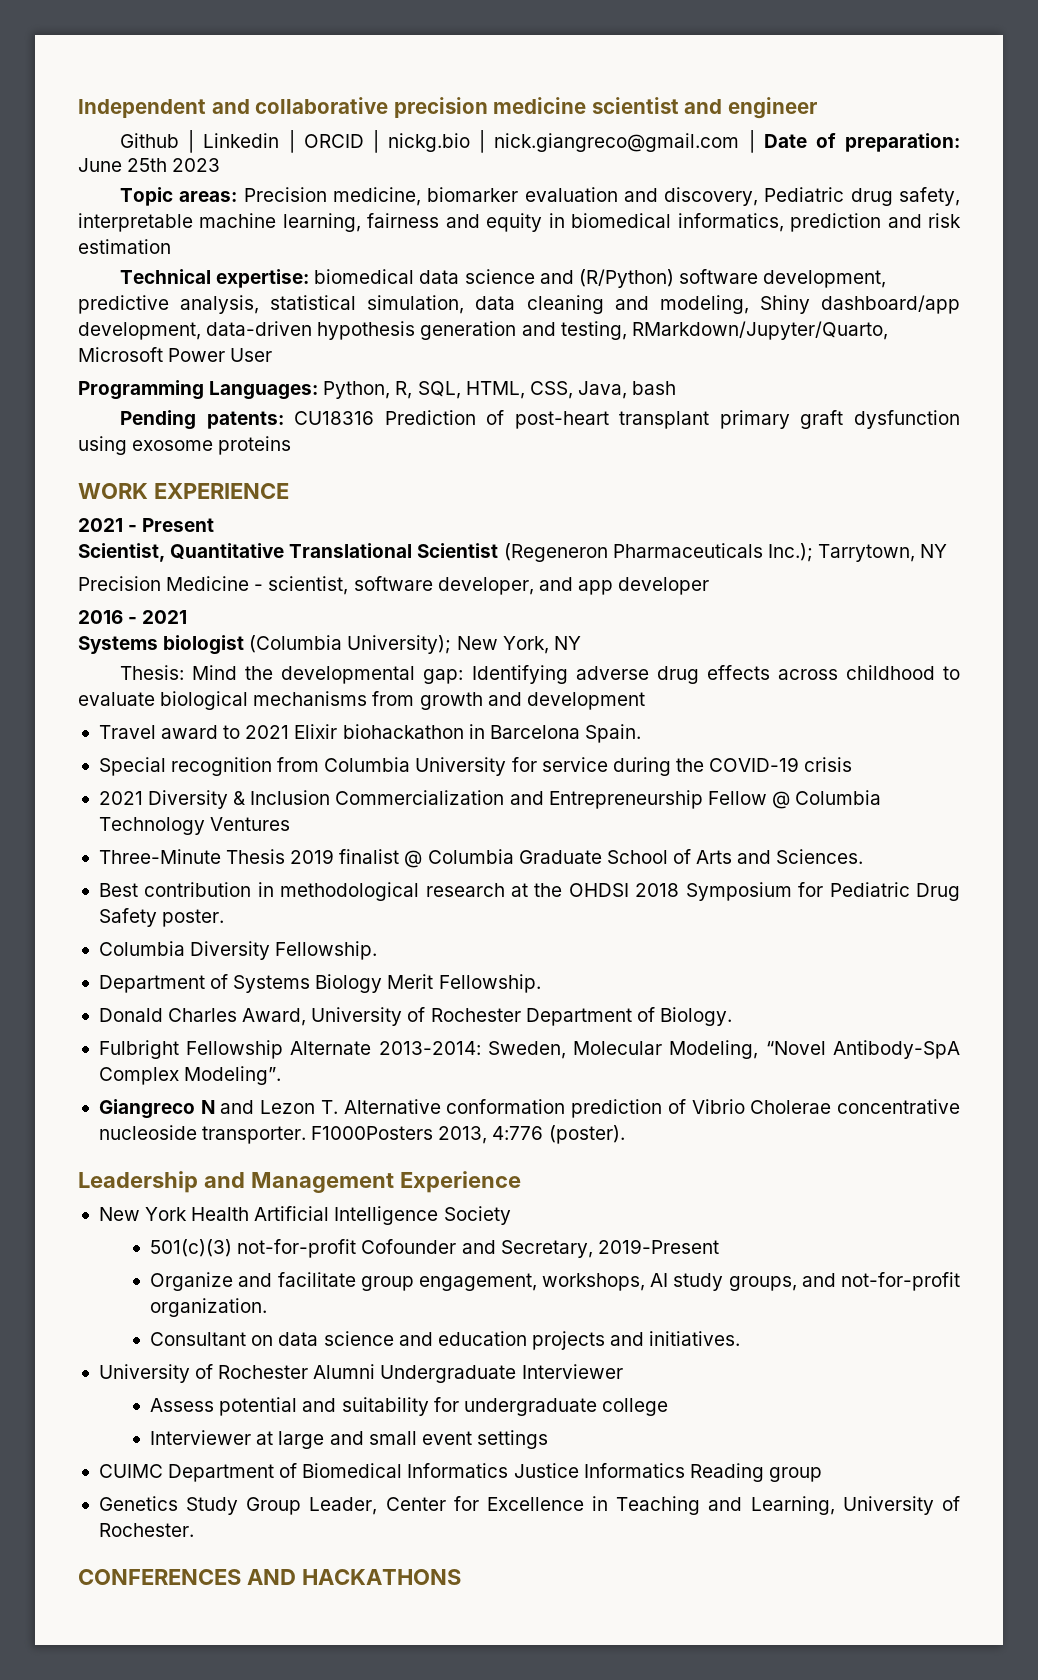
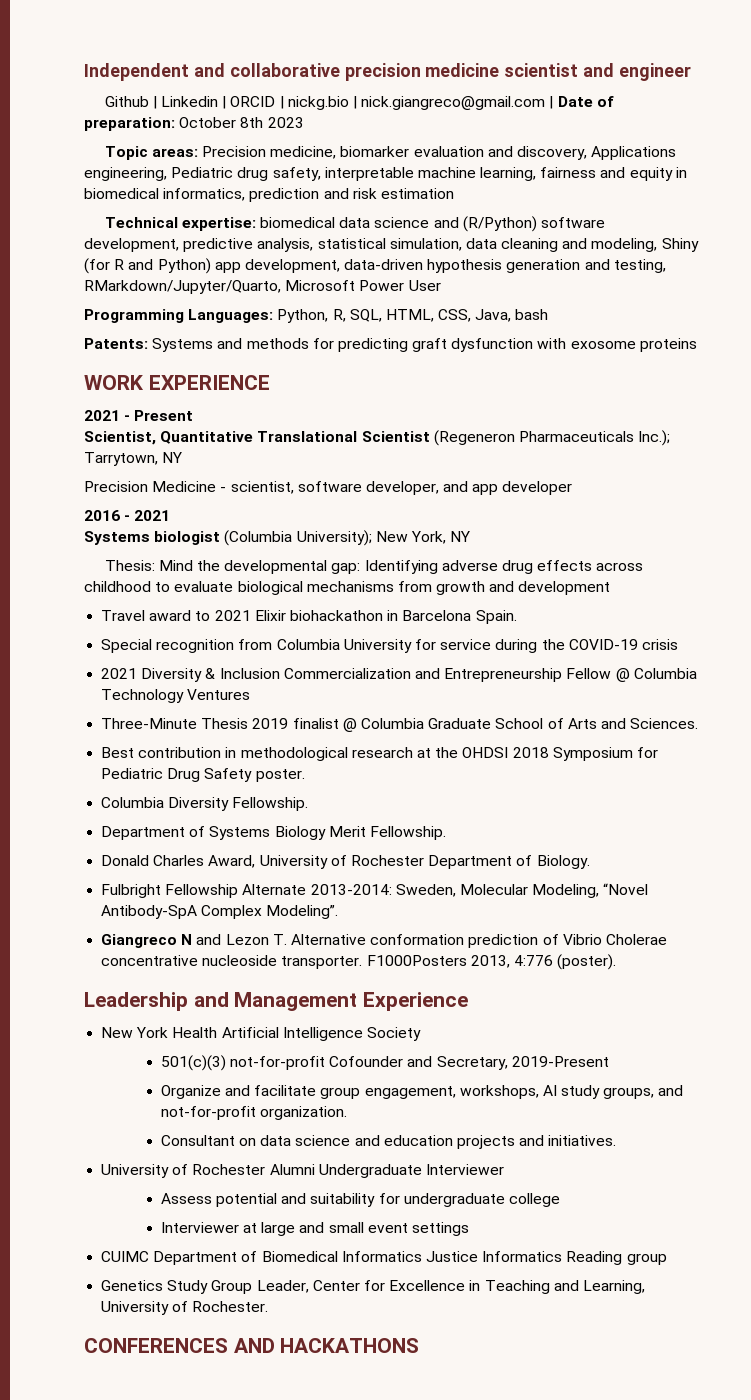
[78,158,168,172] June 25th -> [179,117,264,128] October 8th
(759, 196) none -> [591,146,677,160] [84,167,167,181] Applications engineering,
[821,295,960,314] dashboard/app -> [84,258,241,274] (for R and Python) app
[120,410,790,430] Pending patents: CU18316 Prediction of post-heart transplant primary -> [84,338,408,352] Patents: Systems and methods for predicting
[78,436,127,455] using -> [537,338,567,349] with

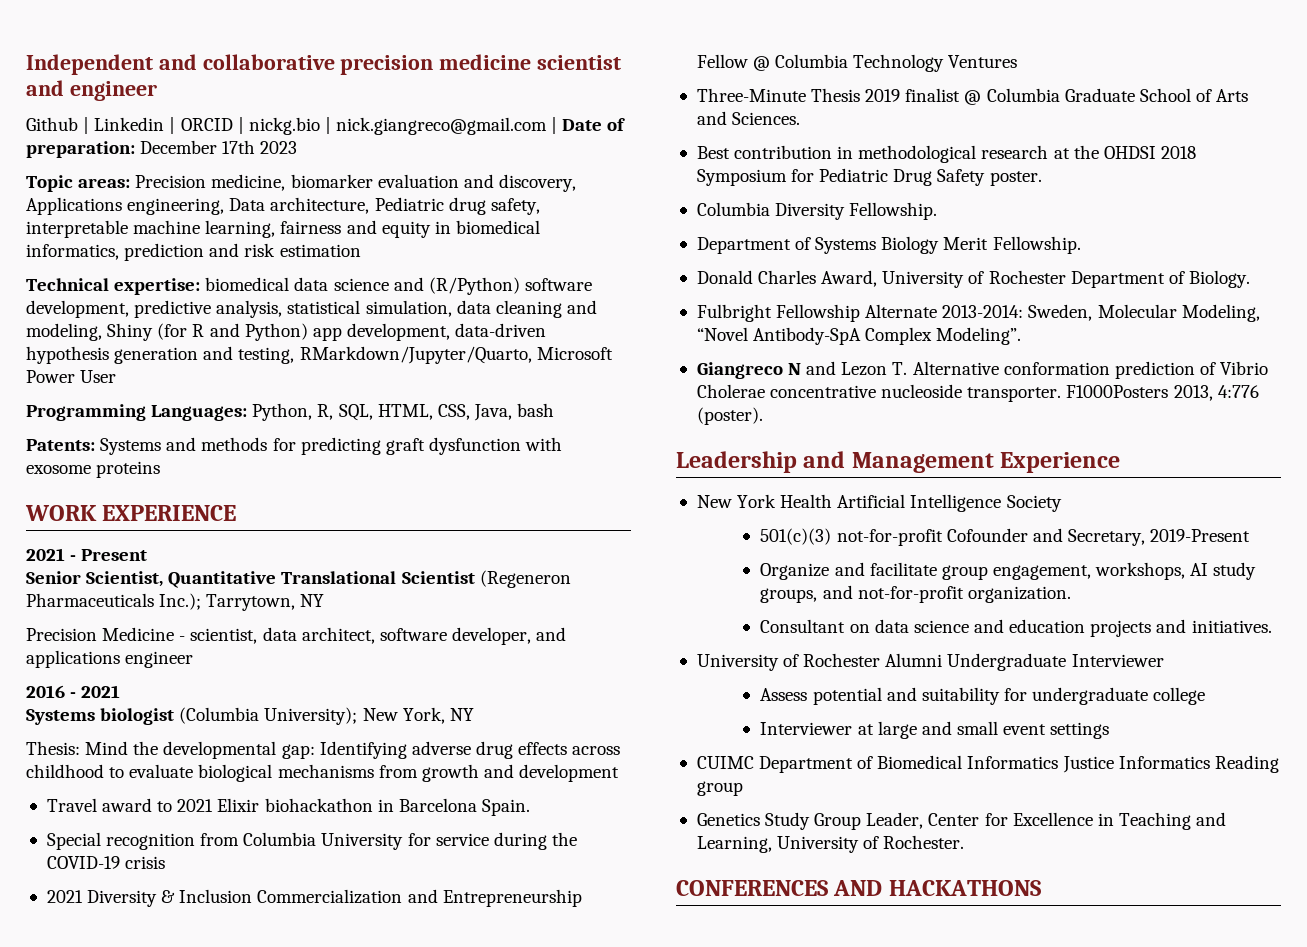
[179,117,264,128] October 8th -> [140,140,256,154] December 17th
(167, 174) none -> [229,197,370,214] Data architecture,
(194, 415) none -> [26,571,81,584] Senior
(294, 487) none -> [262,627,375,644] data architect,
[472,481,573,495] app developer -> [26,650,194,668] applications engineer

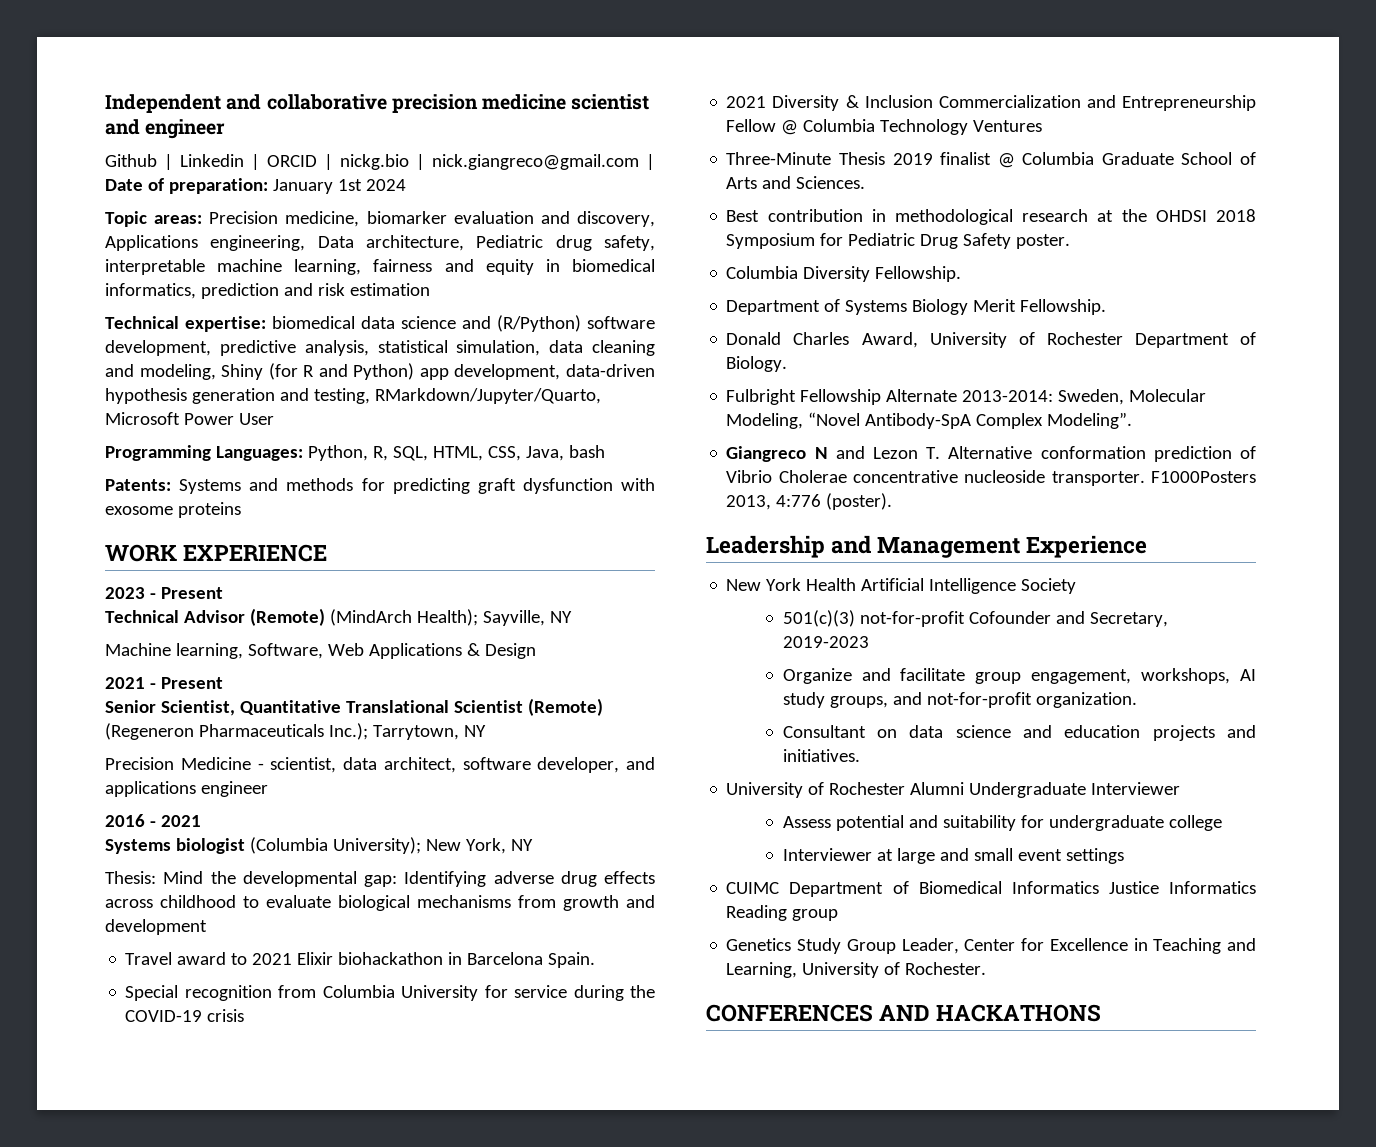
[140,140,298,154] December 17th 2023 -> [272,179,406,194] January 1st 2024
(237, 513) none -> [105,587,223,599] [105,608,572,626] [105,643,536,659] // 2023 - Present // Technical Advisor (Remote) (MindArch Health); Sayville, NY // Machine learning, Software, Web Applications & Design
(475, 577) none -> [527,698,603,716] (Remote)
[1150,529,1251,542] 2019-Present -> [782,636,869,648] 2019-2023

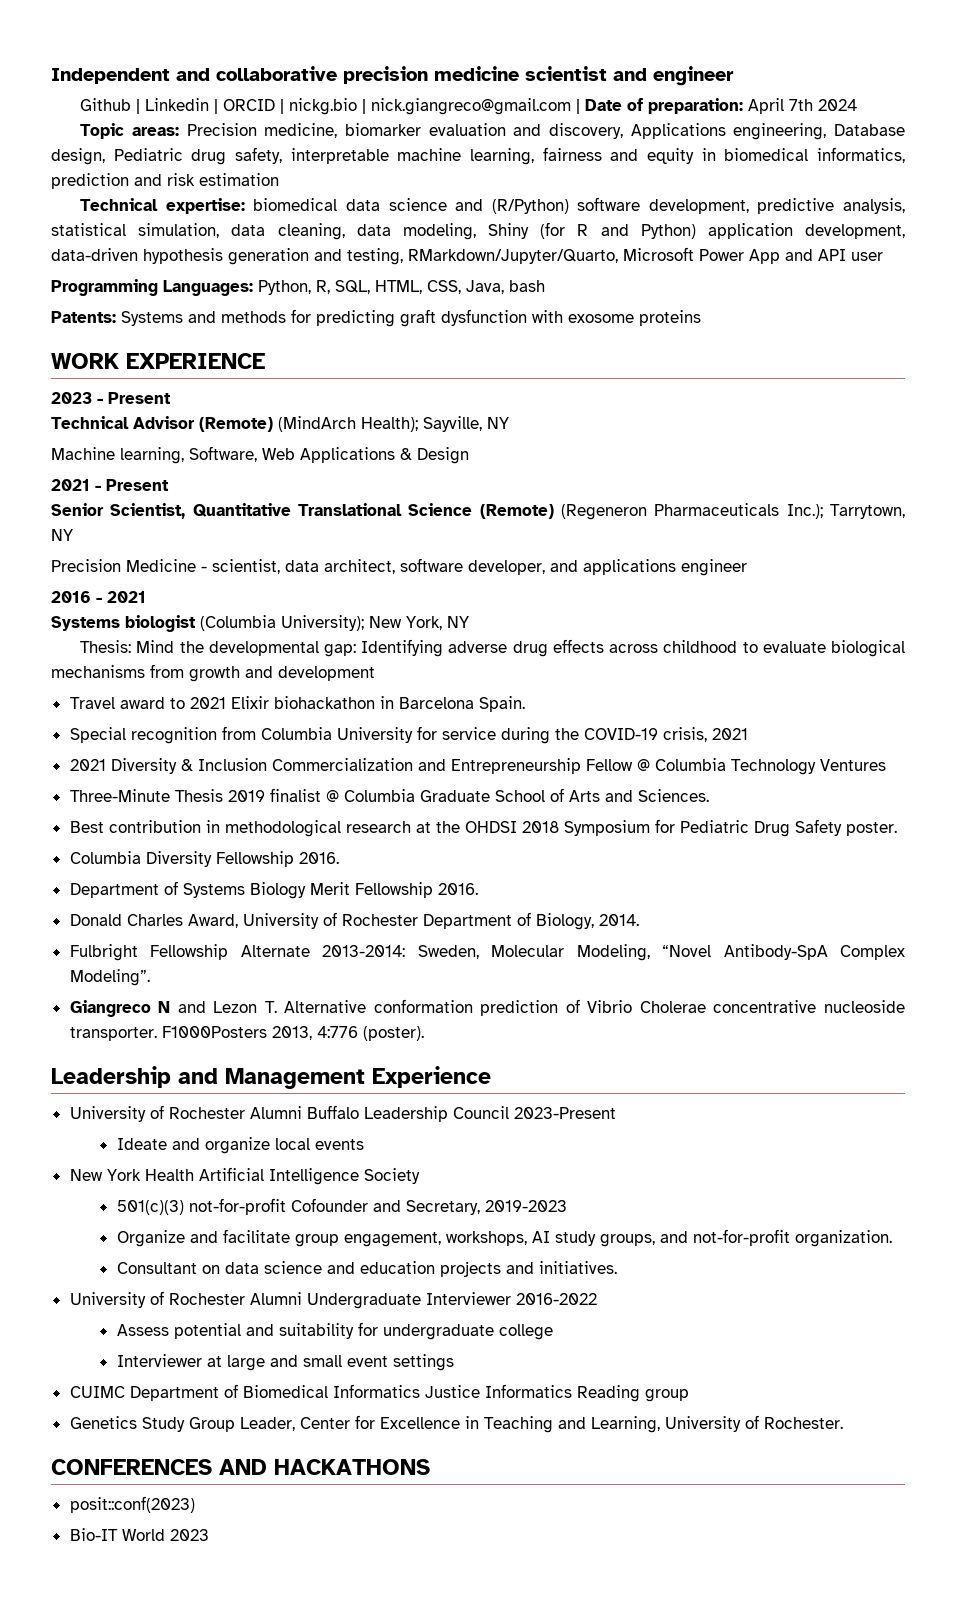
[272,179,362,194] January 1st -> [748,98,814,114] April 7th
[317,235,464,251] Data architecture, -> [834,124,906,136] [51,148,105,165] Database design,
[591,340,655,356] [105,364,134,377] cleaning and -> [277,223,391,240] cleaning, data
[419,368,449,380] app -> [707,223,793,239] application
[238,413,274,425] User -> [749,249,883,264] App and API user
[453,700,523,713] Scientist -> [408,503,473,516] Science
[207,1009,245,1022] crisis -> [662,727,748,742] crisis, 2021
[875,266,962,282] Fellowship. -> [215,851,339,867] Fellowship 2016.
[1020,299,1107,315] Fellowship. -> [354,882,478,898] Fellowship 2016.
[726,356,788,372] Biology. -> [535,913,639,930] Biology, 2014.
(1148, 546) none -> [69,1105,616,1122] [116,1137,364,1154] // University of Rochester Alumni Buffalo Leadership Council 2023-Present // Ideate and organize local events
(1181, 788) none -> [515,1293,597,1305] 2016-2022
(1102, 1013) none -> [69,1496,195,1513] [69,1528,209,1541] // posit::conf(2023) // Bio-IT World 2023

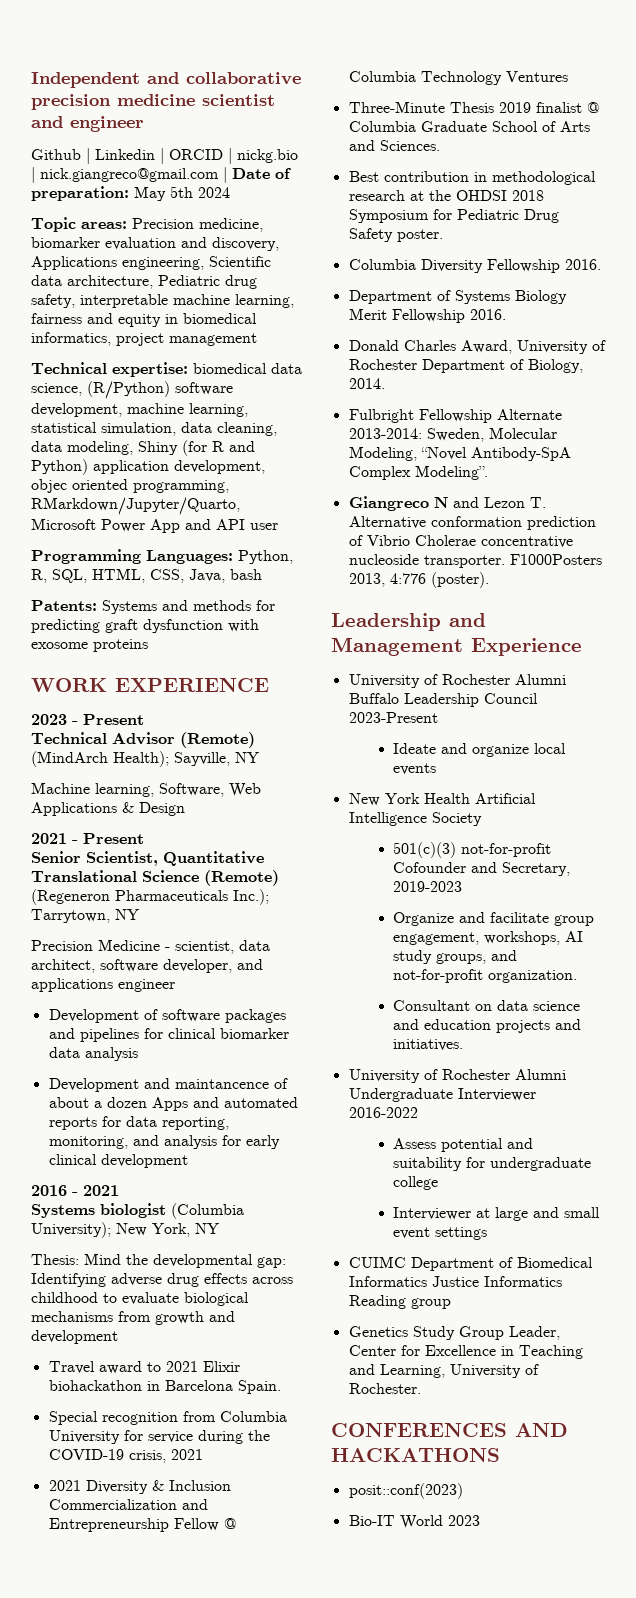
[748,98,814,114] April 7th -> [134,186,193,201] May 5th
[834,124,906,136] [51,148,105,165] Database design, -> [209,256,271,267] [31,275,153,289] Scientific data architecture,
[51,173,279,189] prediction and risk estimation -> [116,333,257,346] project management
[388,198,484,211] science and -> [31,383,82,396] science,
[757,198,905,214] predictive analysis, -> [127,403,248,417] machine learning,
[51,248,403,265] data-driven hypothesis generation and testing, -> [31,479,229,493] objec oriented programming,
(747, 567) none -> [48,1009,286,1023] [48,1028,289,1042] [48,1047,138,1061] [48,1078,288,1092] [48,1097,298,1111] [48,1116,229,1130] [48,1135,280,1149] [48,1154,188,1168] // Development of software packages and pipelines for clinical biomarker data analysis // Development and maintancence of about a dozen Apps and automated reports for data reporting, monitoring, and analysis for early clinical development

